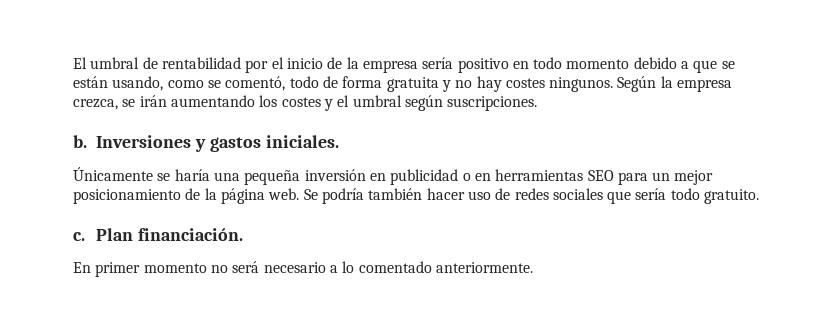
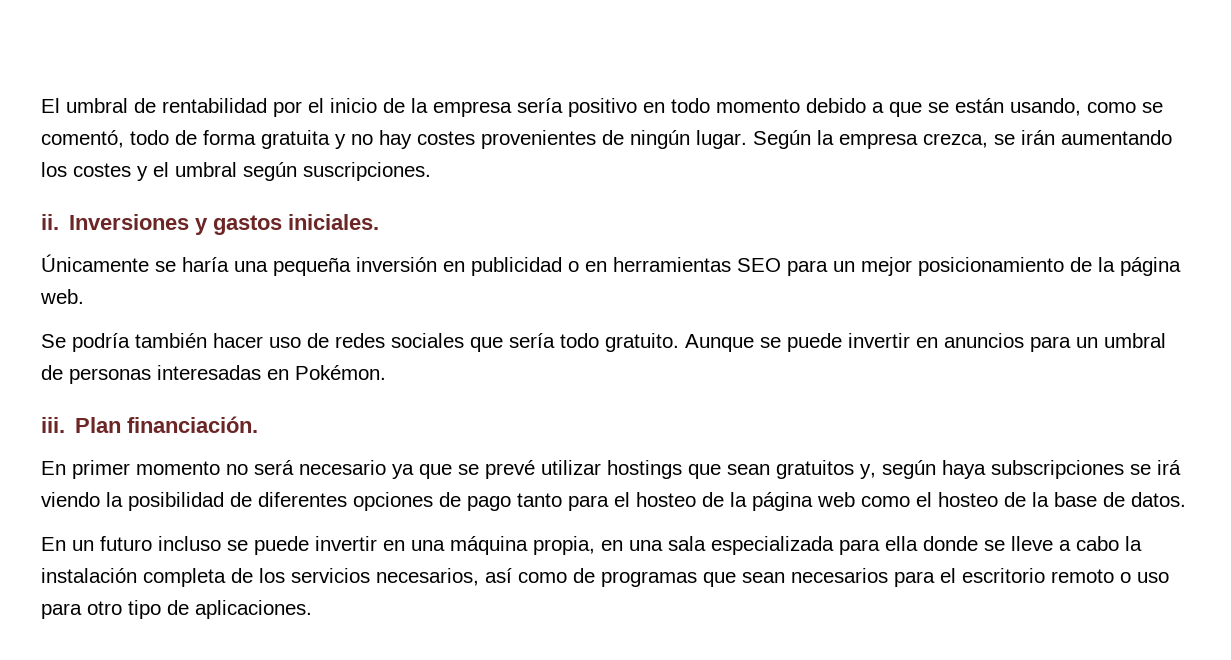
[549,77,614,92] ningunos. -> [481,130,747,149] provenientes de ningún lugar.
[73,135,87,148] b. -> [41,214,59,230] ii.
(300, 194) none -> (84, 296) //
[73,232,85,241] // c. -> [685,333,1166,352] [41,365,386,384] [41,417,65,433] Aunque se puede invertir en anuncios para un umbral de personas interesadas en Pokémon. // iii.
[329,261,533,273] a lo comentado anteriormente. -> [392,460,1181,479] [41,492,1186,511] [41,536,1142,555] [41,568,1169,587] [41,600,312,619] ya que se prevé utilizar hostings que sean gratuitos y, según haya subscripciones se irá viendo la posibilidad de diferentes opciones de pago tanto para el hosteo de la página web como el hosteo de la base de datos. // En un futuro incluso se puede invertir en una máquina propia, en una sala especializada para ella donde se lleve a cabo la instalación completa de los servicios necesarios, así como de programas que sean necesarios para el escritorio remoto o uso para otro tipo de aplicaciones.

